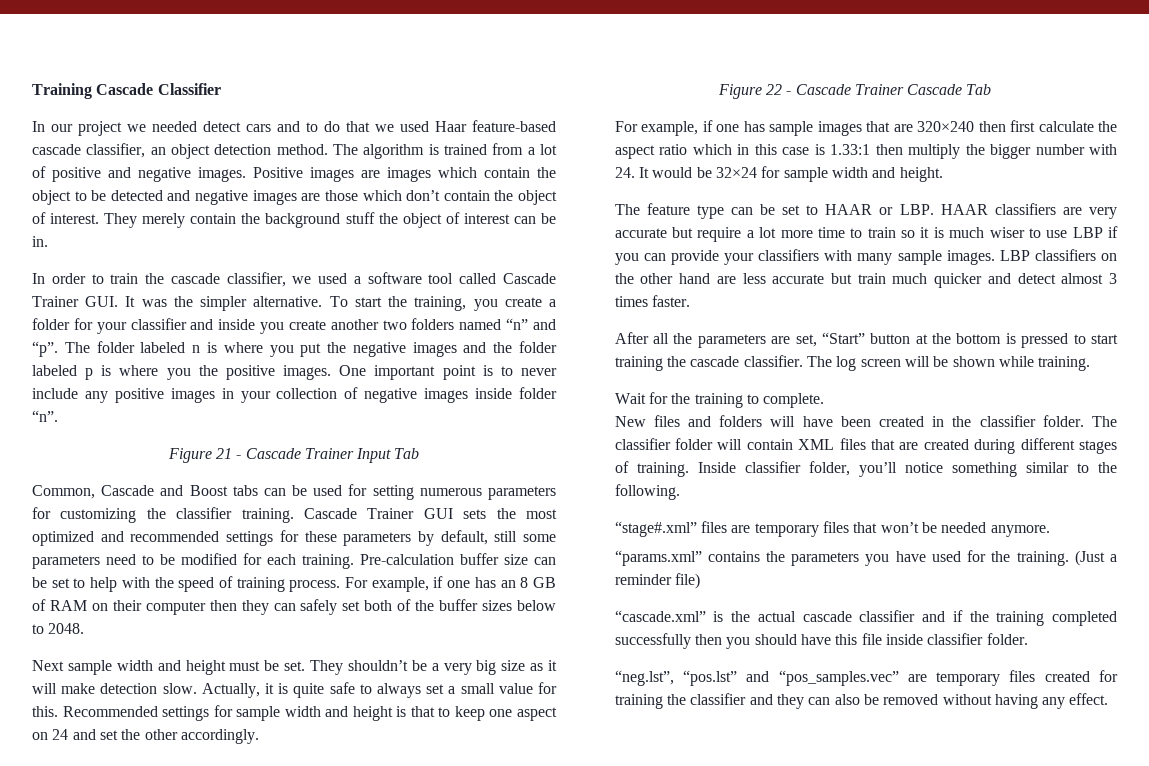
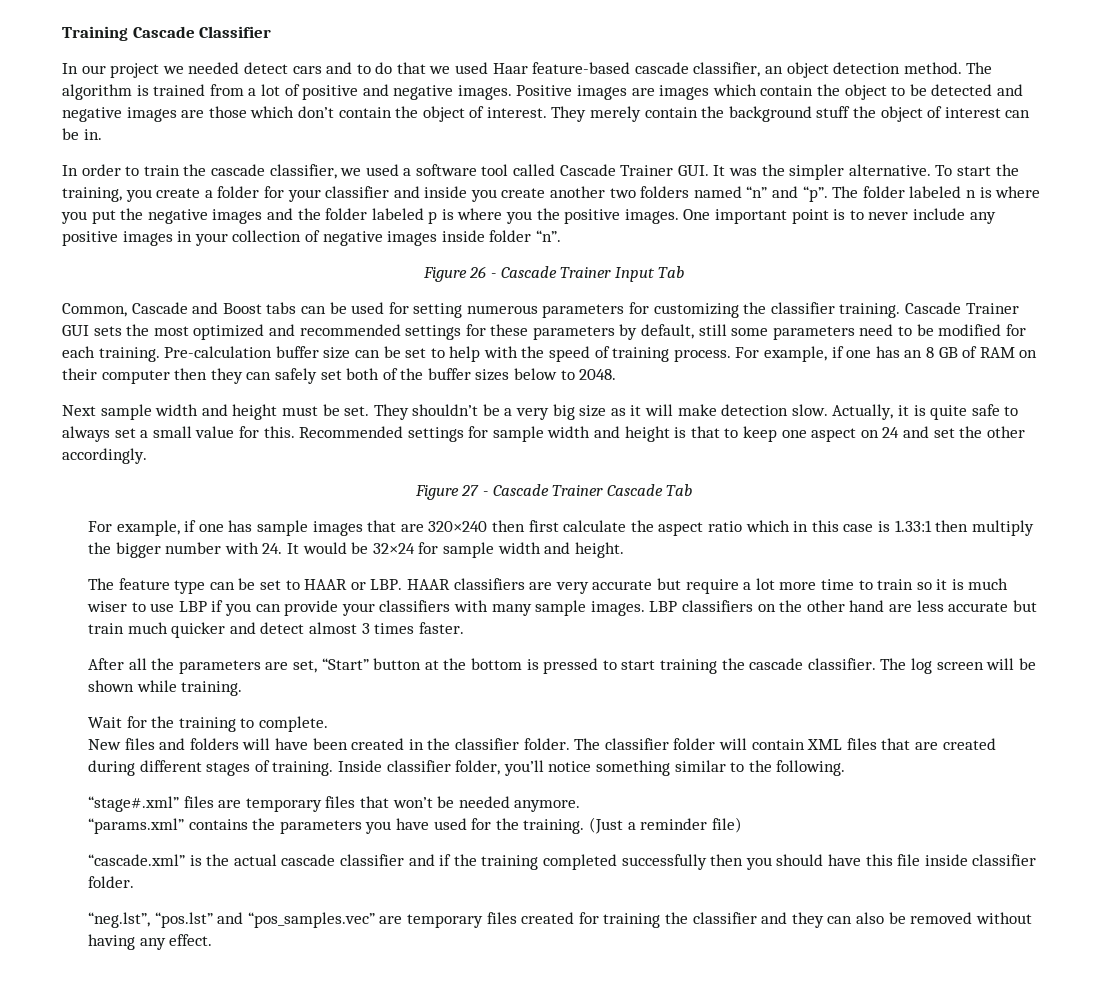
[215,448,232,459] 21 -> [469,266,487,278] 26
[765,84,782,95] 22 -> [461,485,480,496] 27

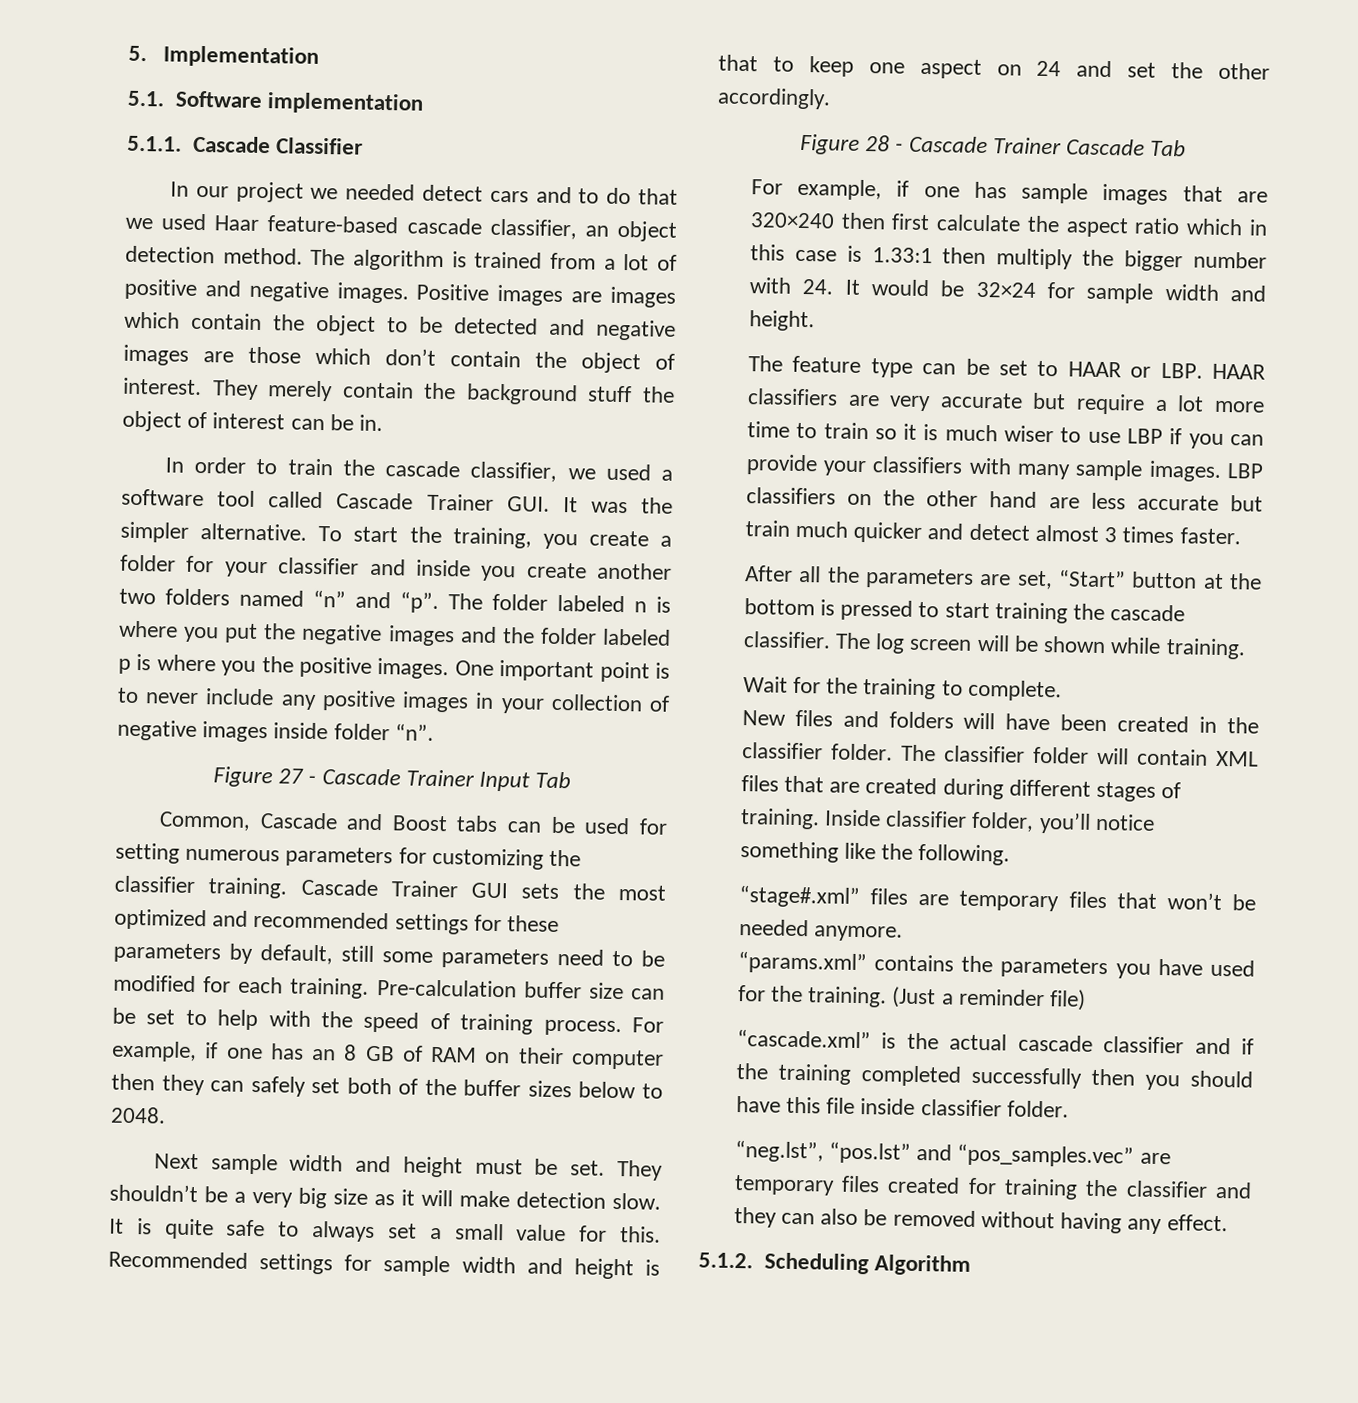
[62,26,128,41] Training -> [128,45,319,68] [127,90,424,115] [127,135,182,152] 5. Implementation // 5.1. Software implementation // 5.1.1.
[469,266,487,278] 26 -> [278,768,305,784] 27
[832,404,909,420] Actually, it -> [109,1218,124,1234] It
[461,485,480,496] 27 -> [865,135,891,152] 28
[674,760,745,772] similar to -> [844,842,877,860] like
(213, 940) none -> [698,1252,971,1276] // 5.1.2. Scheduling Algorithm

